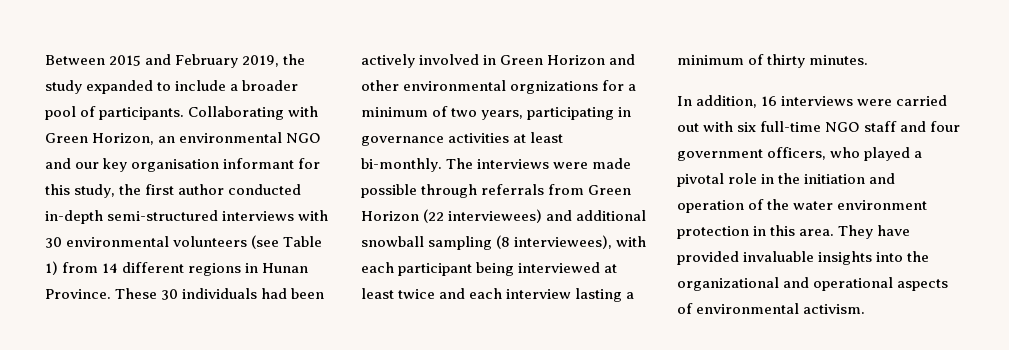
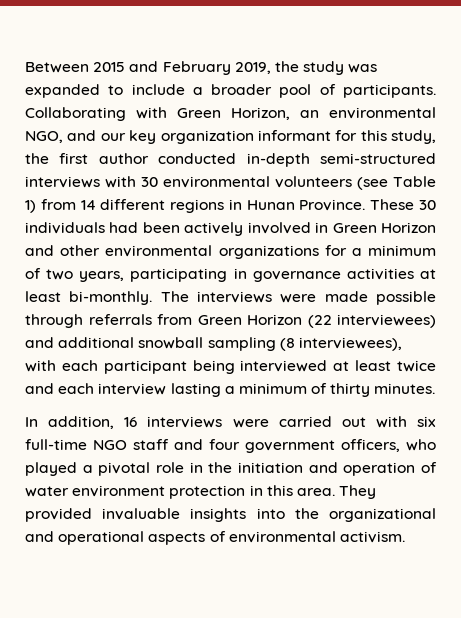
(82, 87) none -> [348,64,378,73] was
[286,133,322,143] NGO -> [25,131,63,143] NGO,
[131,159,220,172] organisation -> [160,130,254,144] organization
[510,81,599,94] orgnizations -> [218,245,319,259] organizations
[767,199,790,210] the -> (438, 467) none
[877,225,911,236] have -> (377, 492) none

